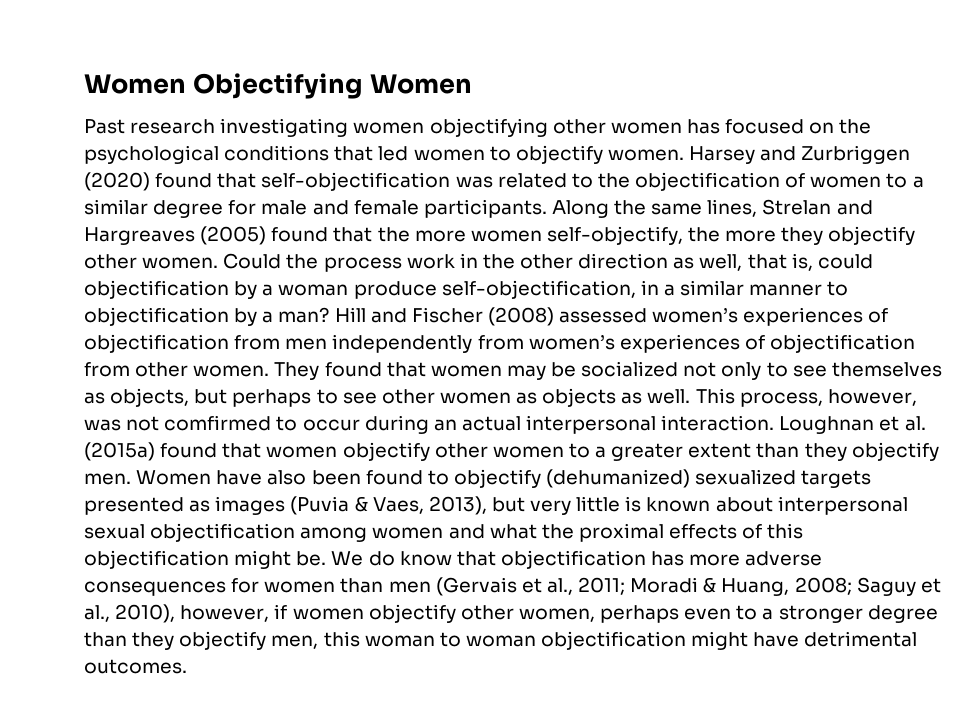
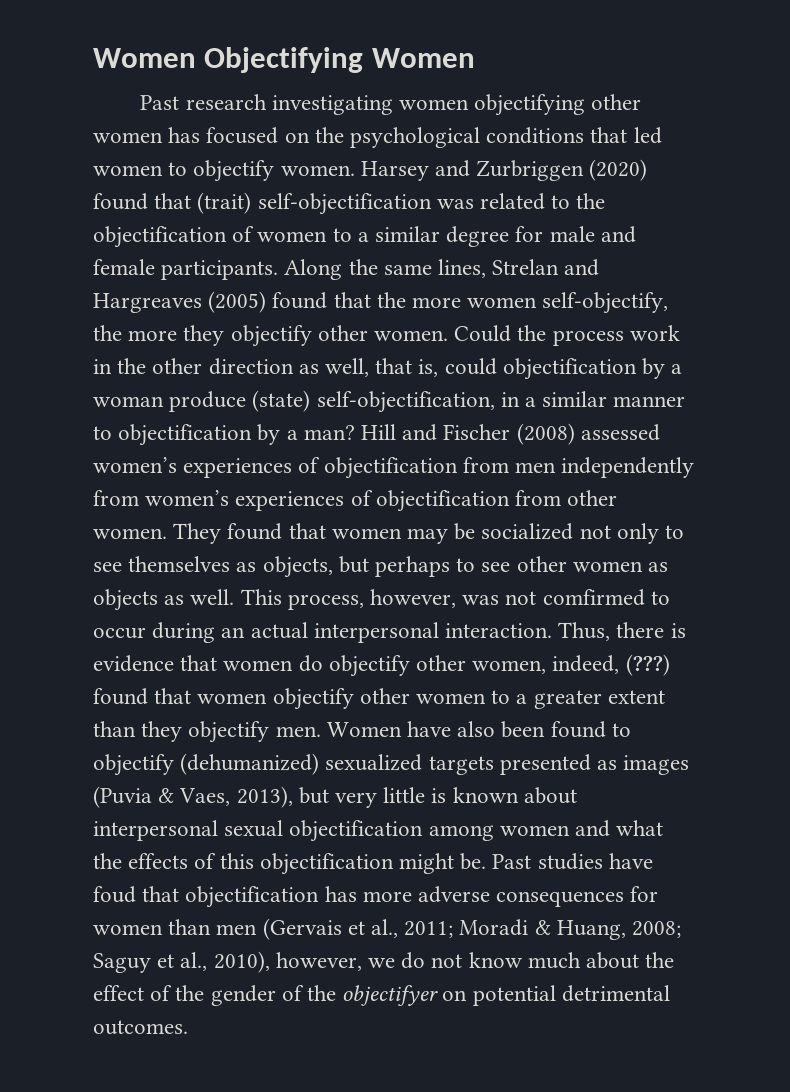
(257, 180) none -> [197,192,252,214] (trait)
(437, 290) none -> [252,390,311,412] (state)
[779,416,926,434] [84,442,155,461] Loughnan et al. (2015a) -> [558,622,686,641] [93,654,670,677] Thus, there is evidence that women do objectify other women, indeed, (???)
[578,523,664,542] proximal -> (122, 861) none
[331,551,452,566] We do know -> [492,853,653,870] [93,886,136,903] Past studies have foud
[274,604,938,623] [84,631,800,650] if women objectify other women, perhaps even to a stronger degree than they objectify men, this woman to woman objectification might have -> [368,952,675,969] [93,985,556,1006] we do not know much about the effect of the gender of the objectifyer on potential

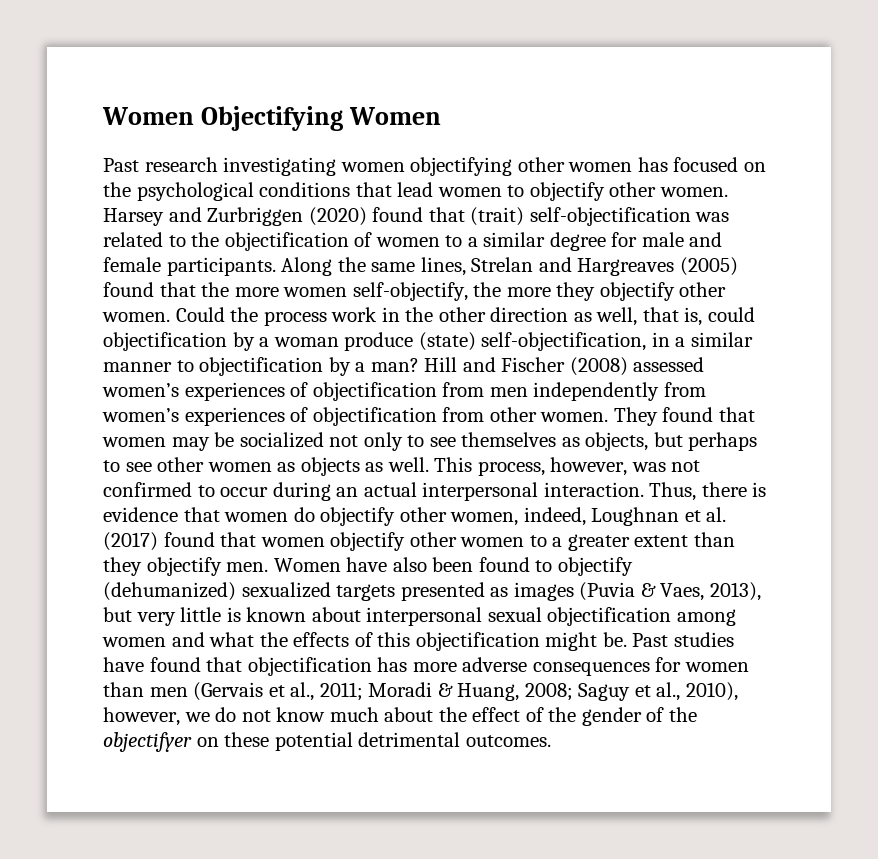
[633,127,662,144] led -> [397,182,434,197] lead
(275, 171) none -> [609,182,657,197] other
[542,589,645,606] comfirmed -> [103,482,192,497] confirmed
[625,654,670,676] (???) -> [591,507,727,526] [103,532,158,551] Loughnan et al. (2017)
[93,886,136,903] foud -> [149,657,201,672] found
(468, 995) none -> [224,732,270,747] these

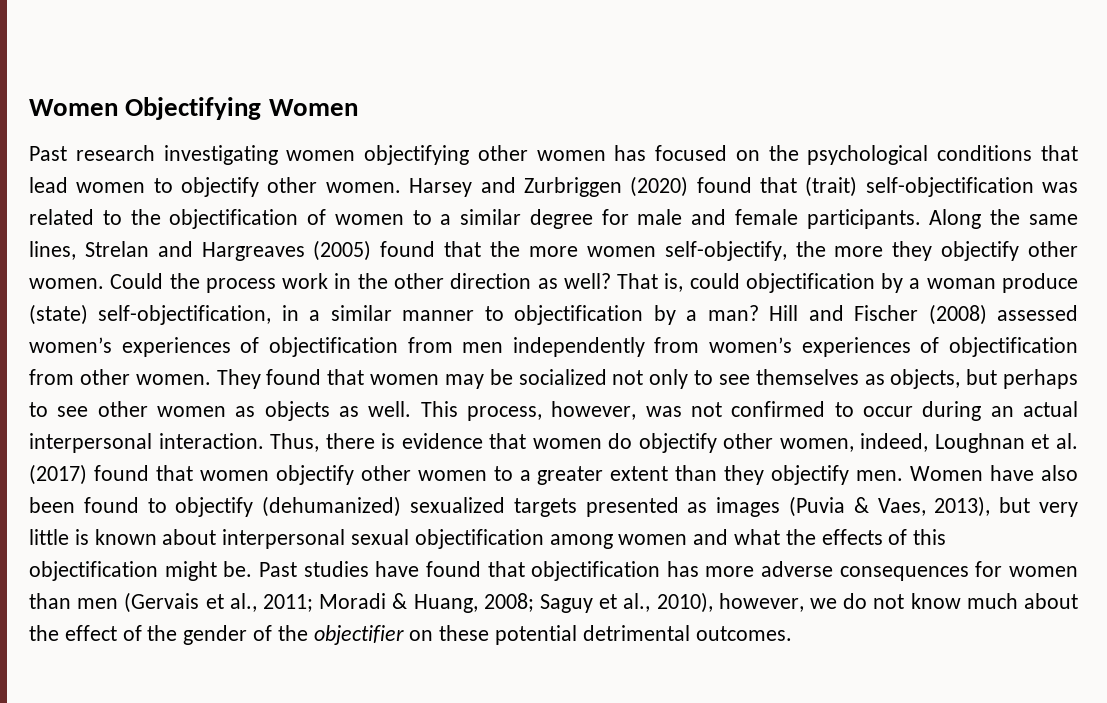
[596,307,679,326] well, that -> [563,273,659,289] well? That
[103,732,192,752] objectifyer -> [313,625,404,645] objectifier

